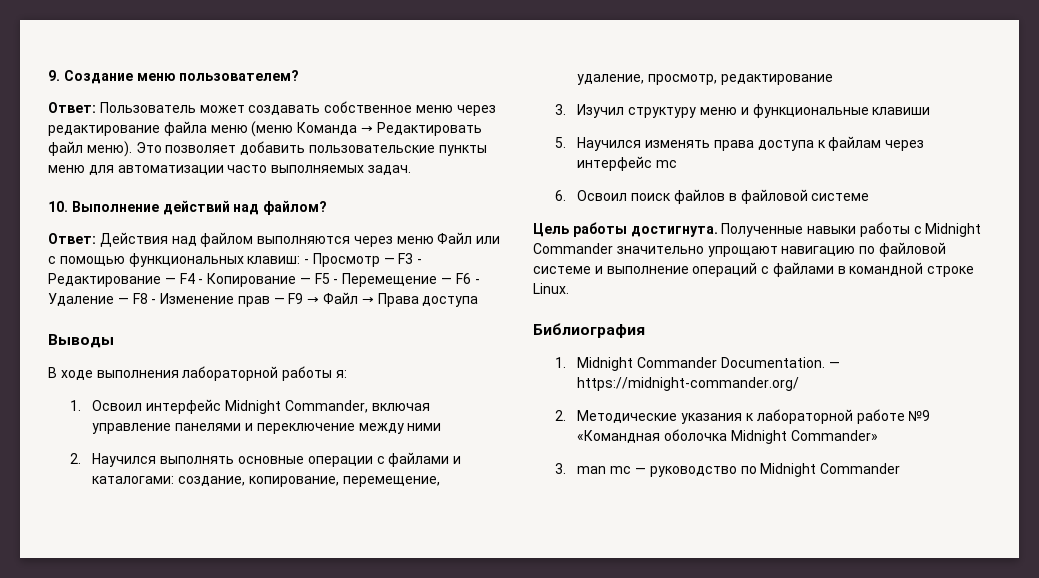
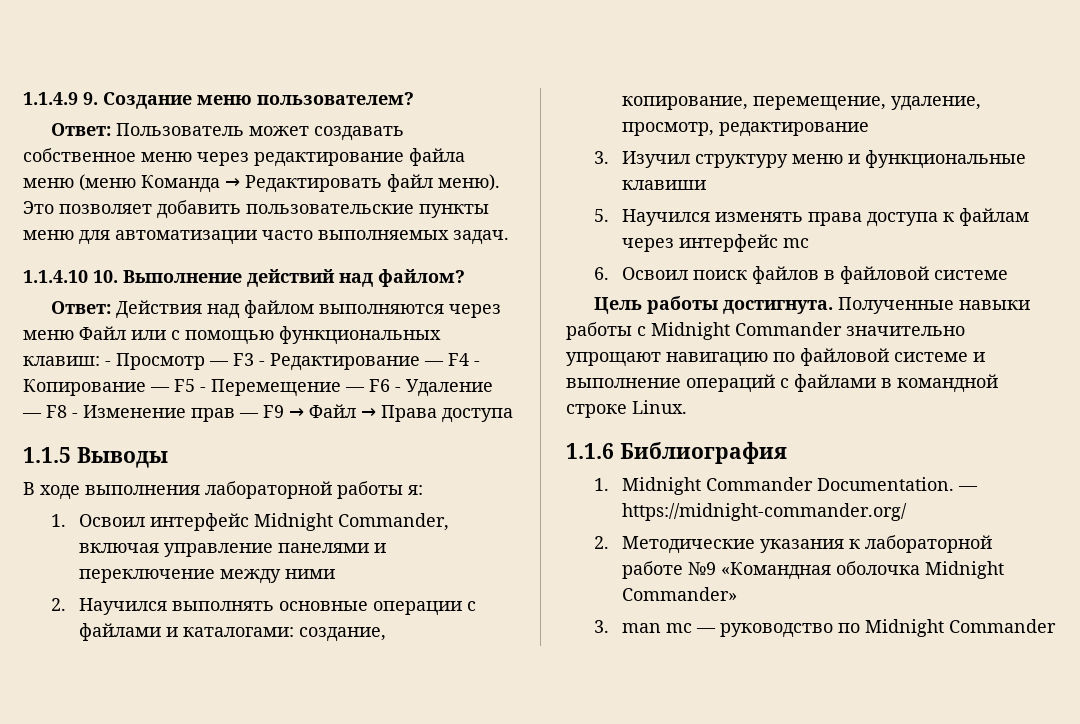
(48, 75) none -> [23,92,78,105] 1.1.4.9
(411, 170) none -> [23,270,88,283] 1.1.4.10
(479, 301) none -> [23,447,71,463] 1.1.5
(569, 288) none -> [566,443,614,459] 1.1.6

